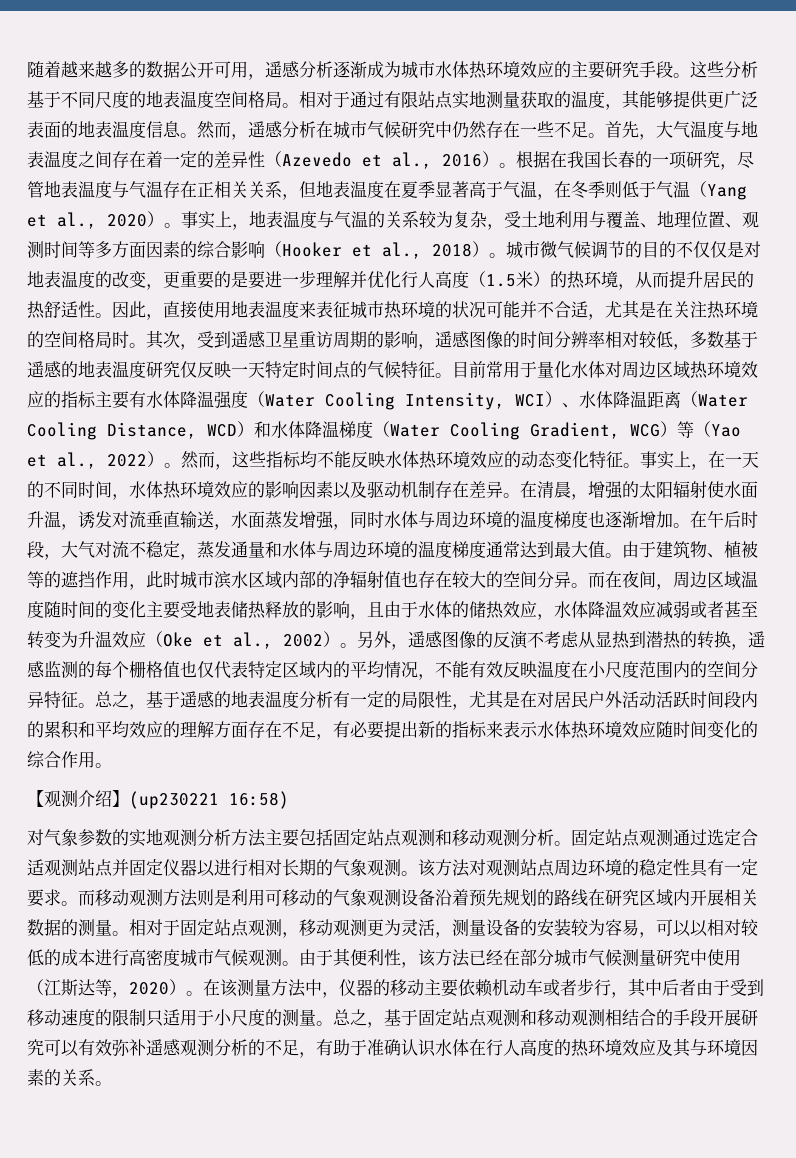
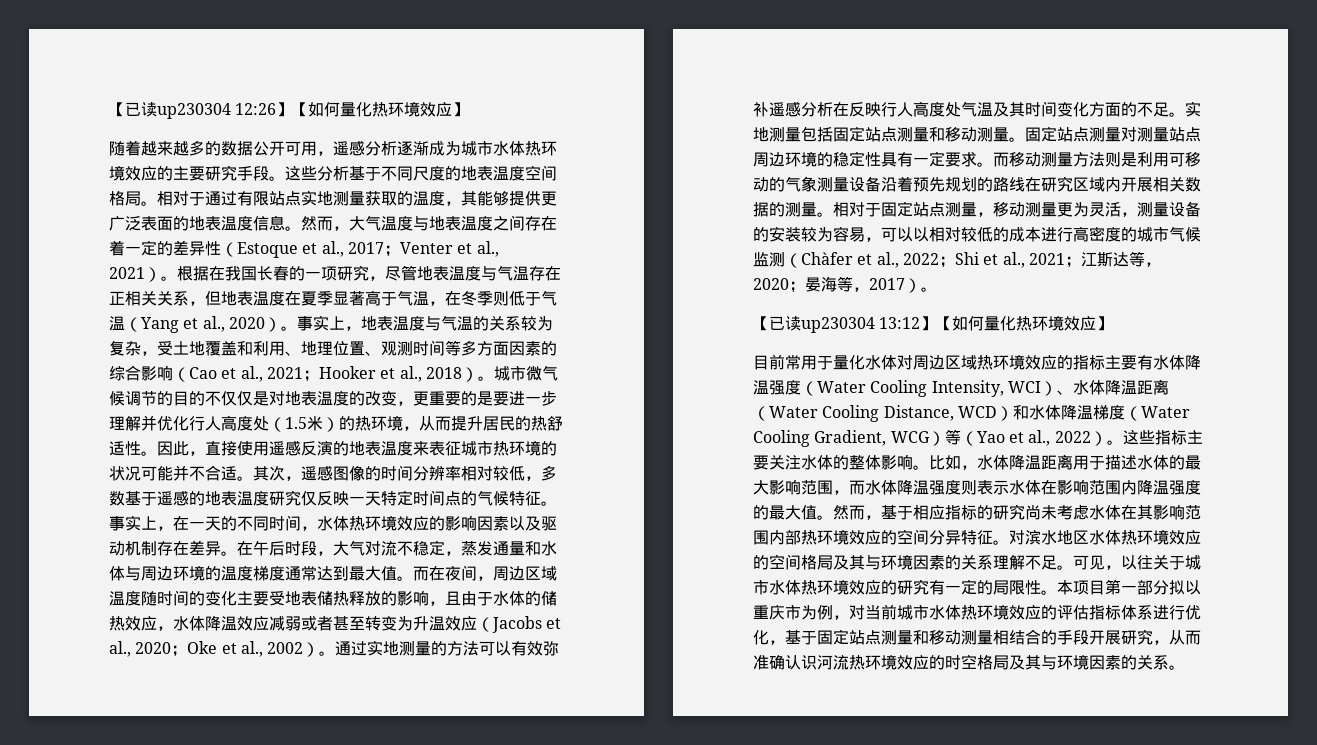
(27, 69) none -> [109,101,469,119] 【已读up230304 12:26】【如何量化热环境效应】 //
[248,121,656,140] 遥感分析在城市气候研究中仍然存在一些不足。首先， -> (349, 228) none
[282,152,482,169] Azevedo et al., 2016 -> [237,241,499,258] [109,267,145,279] Estoque et al., 2017；Venter et al., 2021
[555,211,640,228] 利用与覆盖 -> [205,341,285,356] 覆盖和利用
(282, 249) none -> [189,366,319,382] Cao et al., 2021；
(469, 279) none -> [253,416,269,431] 处
(231, 309) none -> [269,440,349,456] 遥感反演的
[588,300,758,320] [27,330,418,350] ，尤其是在关注热环境的空间格局时。其次，受到遥感卫星重访周期的影响 -> [237,465,285,481] 。其次
(452, 375) none -> [109,515,557,531] [109,540,557,556] [109,565,557,581] [109,590,557,606] [109,616,562,633] [109,640,560,657] [753,101,1201,117] [753,126,1201,142] [753,151,1201,167] [753,176,1201,192] [753,201,1201,217] [753,226,1201,242] [753,251,1161,268] [753,276,937,293] [753,315,1113,333] 事实上，在一天的不同时间，水体热环境效应的影响因素以及驱动机制存在差异。在午后时段，大气对流不稳定，蒸发通量和水体与周边环境的温度梯度通常达到最大值。而在夜间，周边区域温度随时间的变化主要受地表储热释放的影响，且由于水体的储热效应，水体降温效应减弱或者甚至转变为升温效应（Jacobs et al., 2020；Oke et al., 2002）。通过实地测量的方法可以有效弥补遥感分析在反映行人高度处气温及其时间变化方面的不足。实地测量包括固定站点测量和移动测量。固定站点测量对测量站点周边环境的稳定性具有一定要求。而移动测量方法则是利用可移动的气象测量设备沿着预先规划的路线在研究区域内开展相关数据的测量。相对于固定站点测量，移动测量更为灵活，测量设备的安装较为容易，可以以相对较低的成本进行高密度的城市气候监测（Chàfer et al., 2022；Shi et al., 2021；江斯达等，2020；晏海等，2017）。 // 【已读up230304 13:12】【如何量化热环境效应】 //
[181,451,232,470] 然而， -> (1123, 442) none
[300,451,759,470] [27,481,758,500] [27,511,758,530] [27,541,758,560] [27,571,758,590] [27,601,758,620] [27,631,765,650] [27,661,758,680] [27,690,758,710] [27,721,758,740] [27,751,112,768] [27,790,289,809] [27,829,758,847] [27,859,758,877] [27,889,758,907] [27,919,759,938] [27,948,741,968] [27,978,764,998] [27,1009,605,1028] 均不能反映水体热环境效应的动态变化特征。事实上，在一天的不同时间，水体热环境效应的影响因素以及驱动机制存在差异。在清晨，增强的太阳辐射使水面升温，诱发对流垂直输送，水面蒸发增强，同时水体与周边环境的温度梯度也逐渐增加。在午后时段，大气对流不稳定，蒸发通量和水体与周边环境的温度梯度通常达到最大值。由于建筑物、植被等的遮挡作用，此时城市滨水区域内部的净辐射值也存在较大的空间分异。而在夜间，周边区域温度随时间的变化主要受地表储热释放的影响，且由于水体的储热效应，水体降温效应减弱或者甚至转变为升温效应（Oke et al., 2002）。另外，遥感图像的反演不考虑从显热到潜热的转换，遥感监测的每个栅格值也仅代表特定区域内的平均情况，不能有效反映温度在小尺度范围内的空间分异特征。总之，基于遥感的地表温度分析有一定的局限性，尤其是在对居民户外活动活跃时间段内的累积和平均效应的理解方面存在不足，有必要提出新的指标来表示水体热环境效应随时间变化的综合作用。 // 【观测介绍】(up230221 16:58) // 对气象参数的实地观测分析方法主要包括固定站点观测和移动观测分析。固定站点观测通过选定合适观测站点并固定仪器以进行相对长期的气象观测。该方法对观测站点周边环境的稳定性具有一定要求。而移动观测方法则是利用可移动的气象观测设备沿着预先规划的路线在研究区域内开展相关数据的测量。相对于固定站点观测，移动观测更为灵活，测量设备的安装较为容易，可以以相对较低的成本进行高密度城市气候观测。由于其便利性，该方法已经在部分城市气候测量研究中使用（江斯达等，2020）。在该测量方法中，仪器的移动主要依赖机动车或者步行，其中后者由于受到移动速度的限制只适用于小尺度的测量。总之，基于固定站点观测和移动观测 -> [1186,430,1203,444] [753,454,1201,470] [753,479,1201,495] [753,504,1201,520] [753,529,1201,545] [753,554,1201,570] [753,579,1201,595] [753,604,1201,620] [753,629,993,645] 主要关注水体的整体影响。比如，水体降温距离用于描述水体的最大影响范围，而水体降温强度则表示水体在影响范围内降温强度的最大值。然而，基于相应指标的研究尚未考虑水体在其影响范围内部热环境效应的空间分异特征。对滨水地区水体热环境效应的空间格局及其与环境因素的关系理解不足。可见，以往关于城市水体热环境效应的研究有一定的局限性。本项目第一部分拟以重庆市为例，对当前城市水体热环境效应的评估指标体系进行优化，基于固定站点测量和移动测量
[44,1039,656,1058] 可以有效弥补遥感观测分析的不足，有助于准确认识水体在行人高度的热环境效应 -> [1153,630,1201,645] [753,654,1009,670] ，从而准确认识河流热环境效应的时空格局

